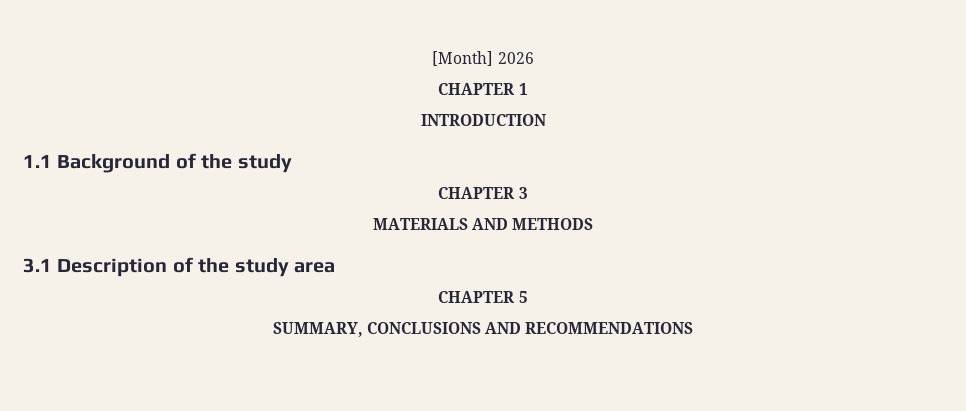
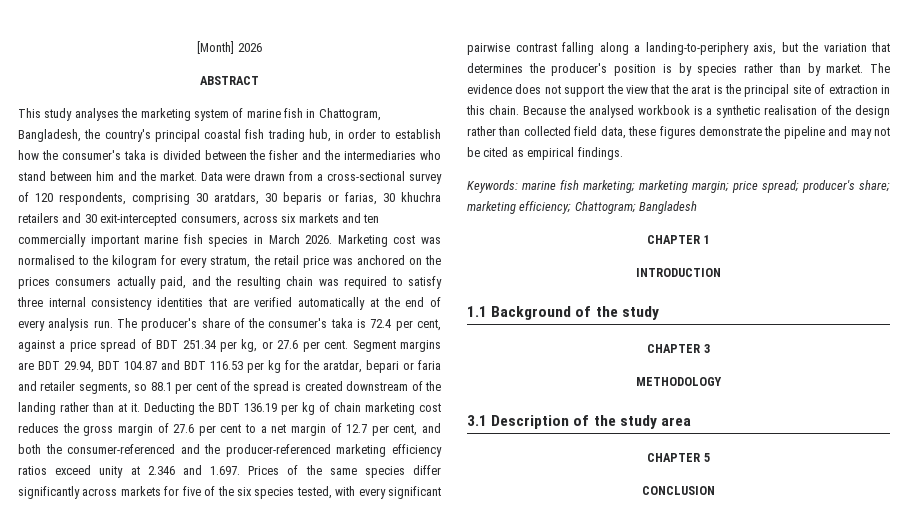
(534, 58) none -> [200,76,259,85] [18,108,381,121] [18,129,441,142] [18,150,442,160] [18,171,443,184] [18,192,441,205] [18,213,380,226] [18,234,442,247] [18,255,441,268] [18,276,442,289] [17,297,442,310] [18,318,442,331] [18,339,441,352] [18,360,441,373] [18,381,441,394] [18,402,441,415] [18,423,441,436] [18,444,442,457] [18,465,442,478] [18,486,441,499] [467,42,890,55] [467,63,890,76] [467,84,890,97] [466,105,890,118] [467,126,890,139] [467,147,623,160] [467,180,890,193] [467,201,698,214] // ABSTRACT // This study analyses the marketing system of marine fish in Chattogram, Bangladesh, the country's principal coastal fish trading hub, in order to establish how the consumer's taka is divided between the fisher and the intermediaries who stand between him and the market. Data were drawn from a cross-sectional survey of 120 respondents, comprising 30 aratdars, 30 beparis or farias, 30 khuchra retailers and 30 exit-intercepted consumers, across six markets and ten commercially important marine fish species in March 2026. Marketing cost was normalised to the kilogram for every stratum, the retail price was anchored on the prices consumers actually paid, and the resulting chain was required to satisfy three internal consistency identities that are verified automatically at the end of every analysis run. The producer's share of the consumer's taka is 72.4 per cent, against a price spread of BDT 251.34 per kg, or 27.6 per cent. Segment margins are BDT 29.94, BDT 104.87 and BDT 116.53 per kg for the aratdar, bepari or faria and retailer segments, so 88.1 per cent of the spread is created downstream of the landing rather than at it. Deducting the BDT 136.19 per kg of chain marketing cost reduces the gross margin of 27.6 per cent to a net margin of 12.7 per cent, and both the consumer-referenced and the producer-referenced marketing efficiency ratios exceed unity at 2.346 and 1.697. Prices of the same species differ significantly across markets for five of the six species tested, with every significant pairwise contrast falling along a landing-to-periphery axis, but the variation that determines the producer's position is by species rather than by market. The evidence does not support the view that the arat is the principal site of extraction in this chain. Because the analysed workbook is a synthetic realisation of the design rather than collected field data, these figures demonstrate the pipeline and may not be cited as empirical findings. // Keywords: marine fish marketing; marketing margin; price spread; producer's share; marketing efficiency; Chattogram; Bangladesh
[372,218,594,230] MATERIALS AND METHODS -> [636,377,722,386] METHODOLOGY
[272,322,694,337] SUMMARY, CONCLUSIONS AND RECOMMENDATIONS -> [642,486,715,495] CONCLUSION

